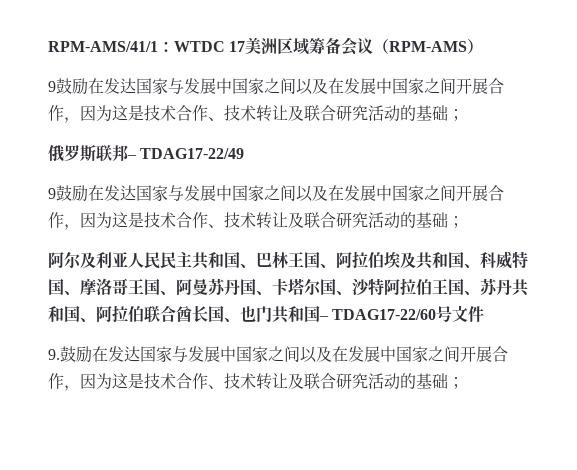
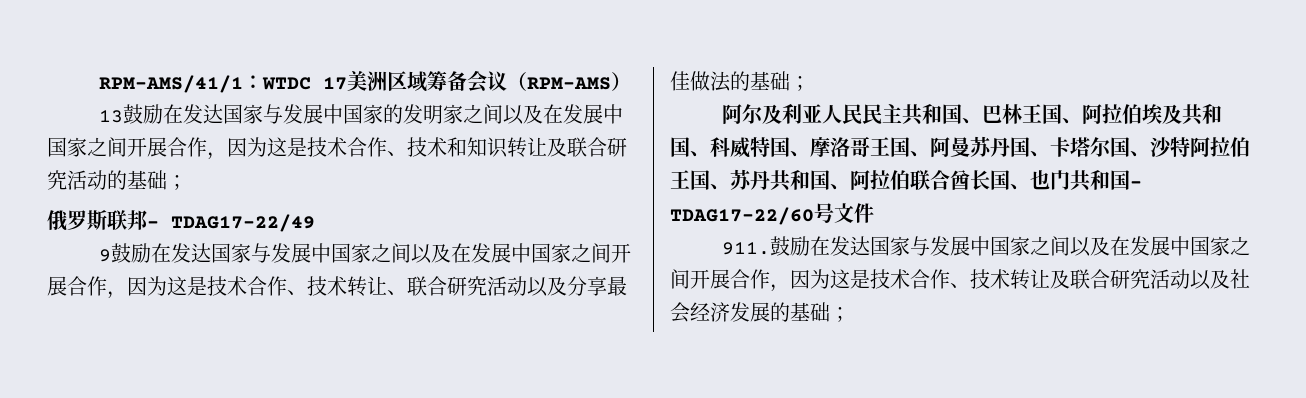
[48,78,264,95] 9鼓励在发达国家与发展中国家 -> [98,104,463,124] 13鼓励在发达国家与发展中国家的发明家
(256, 113) none -> [447,137,508,158] 和知识
[288,212,400,229] 及联合研究活动 -> [387,276,627,297] [670,71,731,92] 、联合研究活动以及分享最佳做法
[48,349,60,360] 9. -> [721,242,770,255] 911.
(400, 381) none -> [1190,269,1250,290] [670,302,770,323] 以及社会经济发展

